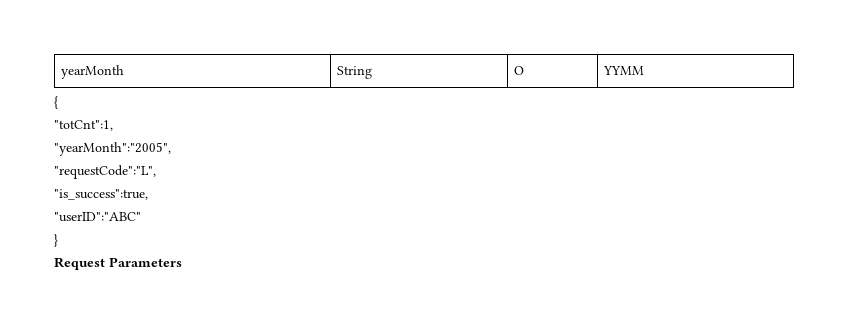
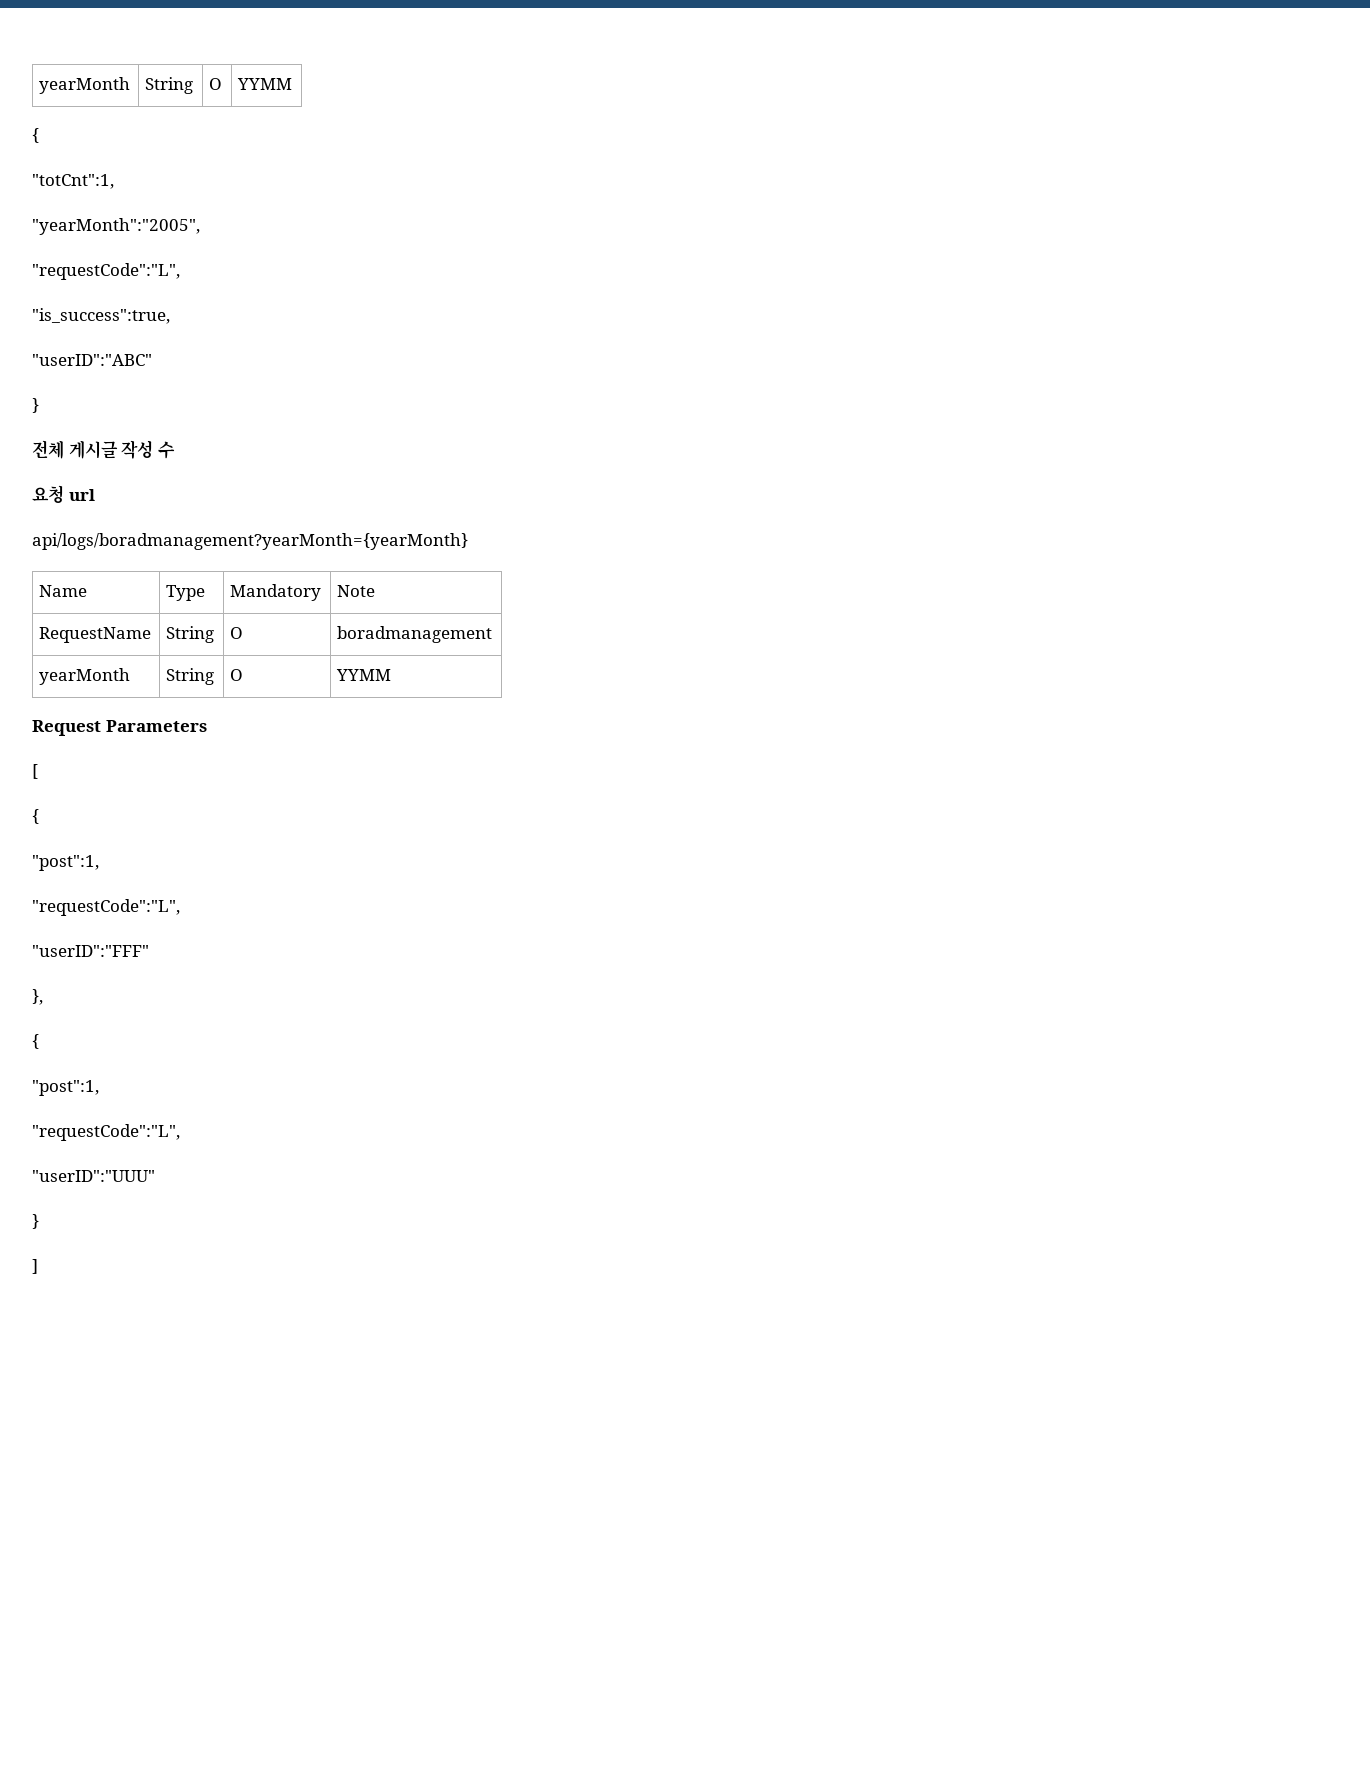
[54,257,182,270] Request Parameters -> [32,440,175,459] [32,485,95,503] [32,533,468,550] [39,585,88,597] [166,585,206,601] [230,584,322,601] [337,585,376,597] [39,627,152,643] [166,626,215,643] [230,627,244,639] [337,626,493,643] [39,668,131,685] [166,668,215,685] [230,669,244,681] [336,669,392,681] [32,720,207,736] [32,764,38,779] [32,809,39,824] [32,855,99,871] [32,899,180,916] [32,945,149,957] [32,989,43,1005] [32,1034,39,1049] [32,1080,99,1096] [32,1124,180,1141] [32,1170,155,1182] [32,1214,39,1229] [32,1259,38,1274] 전체 게시글 작성 수 // 요청 url // api/logs/boradmanagement?yearMonth={yearMonth} // Name | Type | Mandatory | Note // RequestName | String | O | boradmanagement // yearMonth | String | O | YYMM // Request Parameters // [ // { // "post":1, // "requestCode":"L", // "userID":"FFF" // }, // { // "post":1, // "requestCode":"L", // "userID":"UUU" // } // ]

